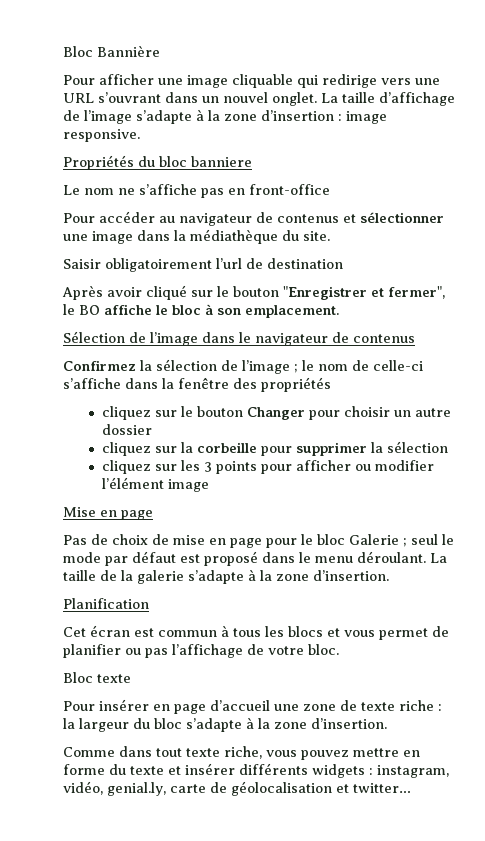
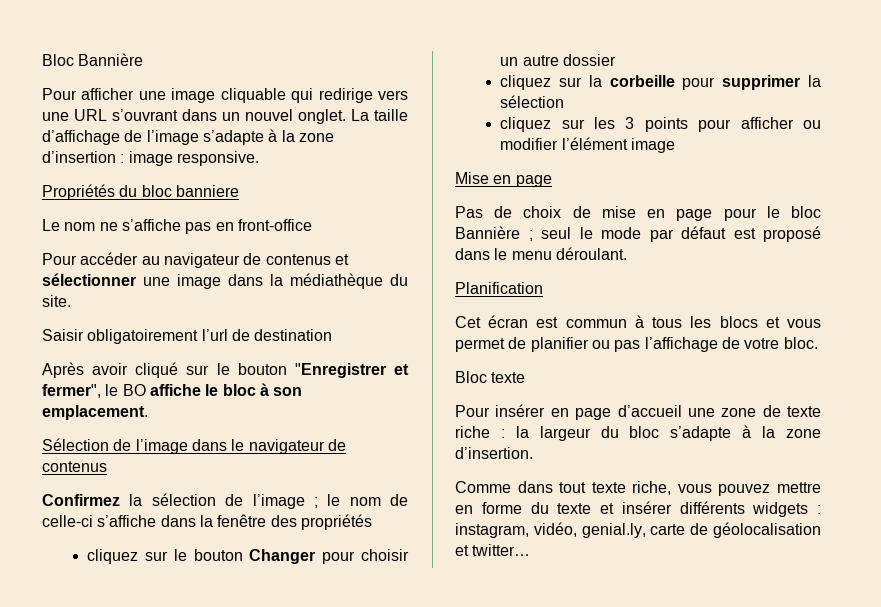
[349,534,399,545] Galerie -> [455,226,520,239] Bannière
[430,553,447,563] [63,569,389,584] La taille de la galerie s’adapte à la zone d’insertion. -> (627, 253) none

